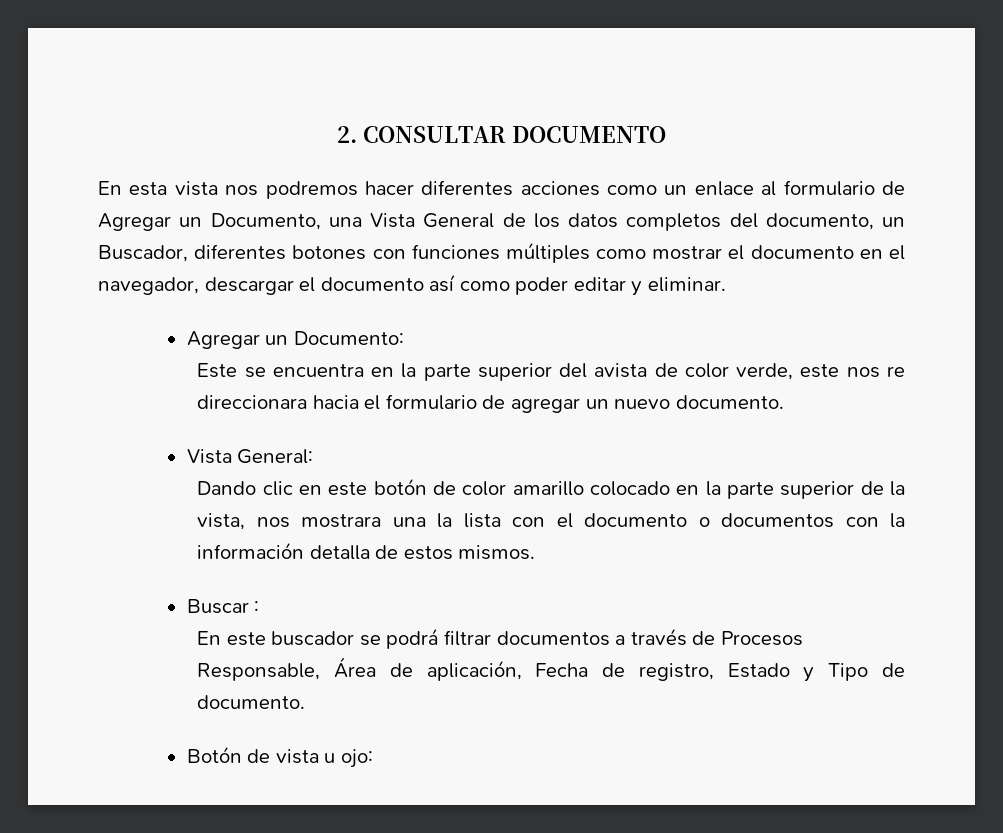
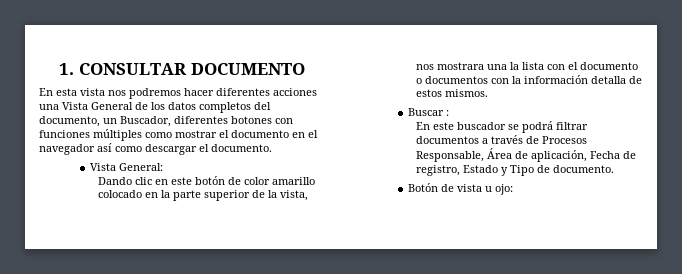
[337,126,357,143] 2. -> [59,63,75,75] 1.
[607,180,905,196] [98,213,321,231] como un enlace al formulario de Agregar un Documento, -> (317, 92) none
[98,274,726,296] [186,331,404,349] [197,363,906,381] [197,394,671,413] navegador, descargar el documento así como poder editar y eliminar. // Agregar un Documento: // Este se encuentra en la parte superior del avista de color verde, este nos re direccionara hacia el formulario de agregar un nuevo -> [39,143,209,155] navegador así como descargar el

